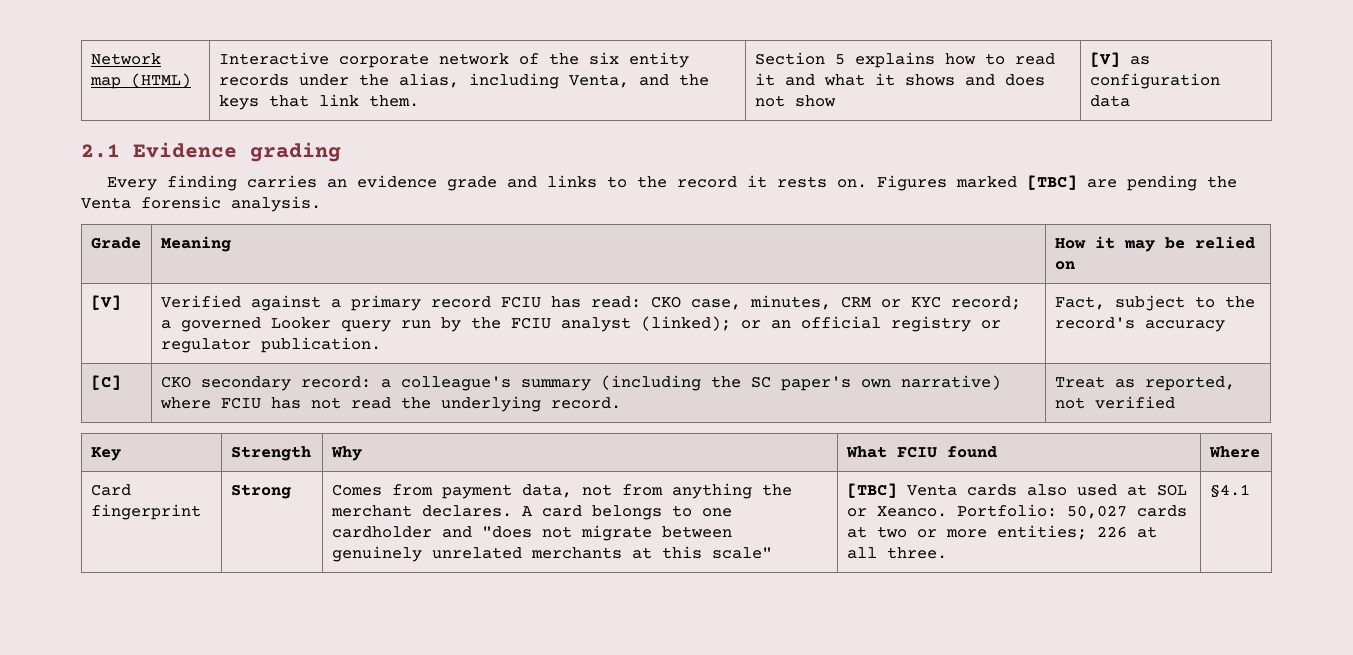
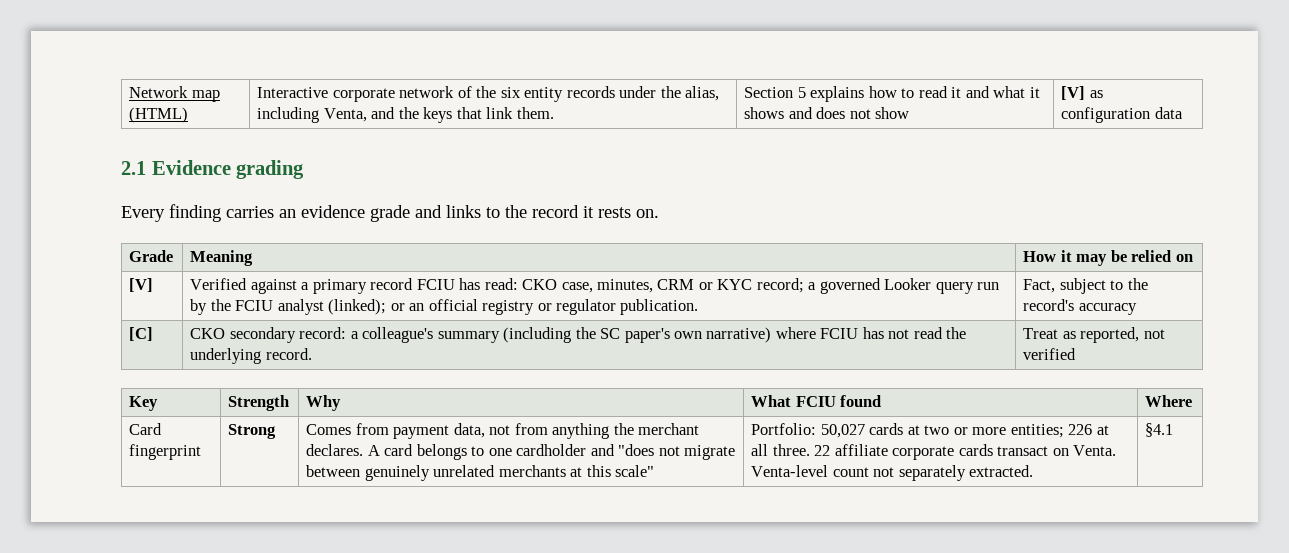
[877,175,1238,191] [81,196,321,212] Figures marked [TBC] are pending the Venta forensic analysis. -> (659, 213) none
[846,483,1187,498] [846,506,947,517] [TBC] Venta cards also used at SOL or Xeanco. -> (655, 471) none
(947, 553) none -> [814,444,1117,460] [751,465,1034,481] 22 affiliate corporate cards transact on Venta. Venta-level count not separately extracted.

